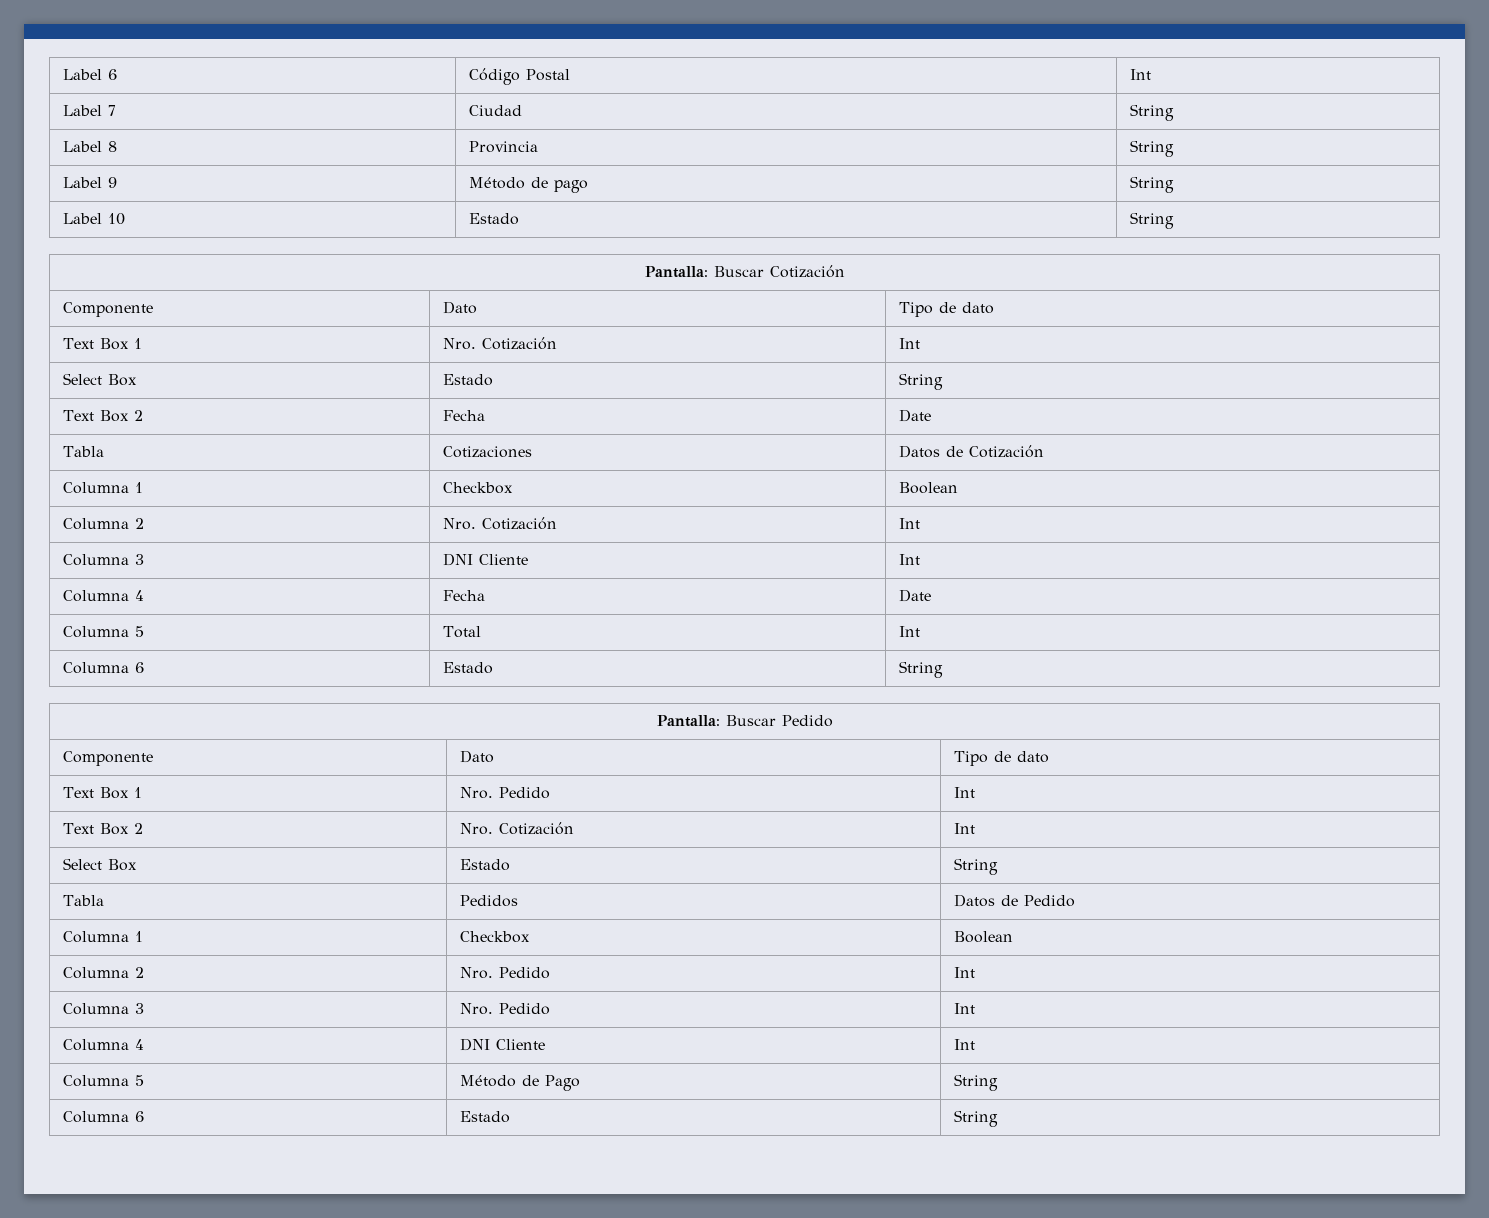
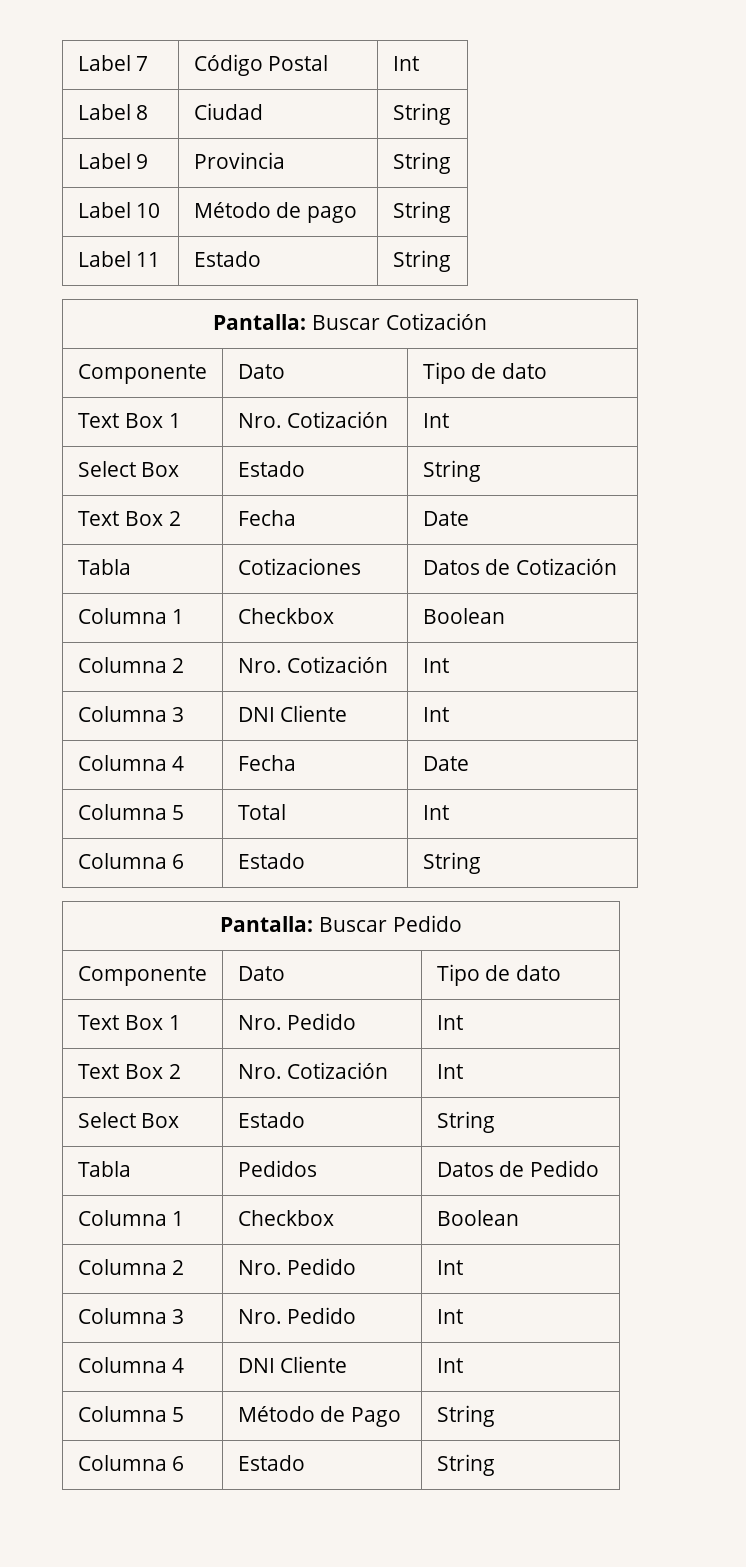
[62,69,117,80] Label 6 -> [77,55,149,71] Label 7
[107,105,116,116] 7 -> [136,105,149,120] 8
[107,141,117,152] 8 -> [136,154,149,169] 9
[107,177,117,188] 9 -> [136,203,161,218] 10
[107,213,125,225] 10 -> [136,252,161,267] 11

